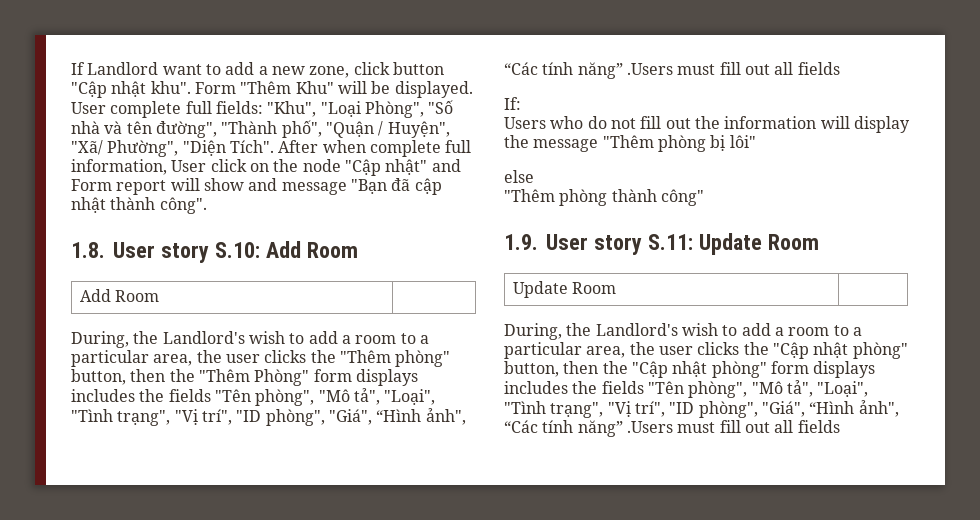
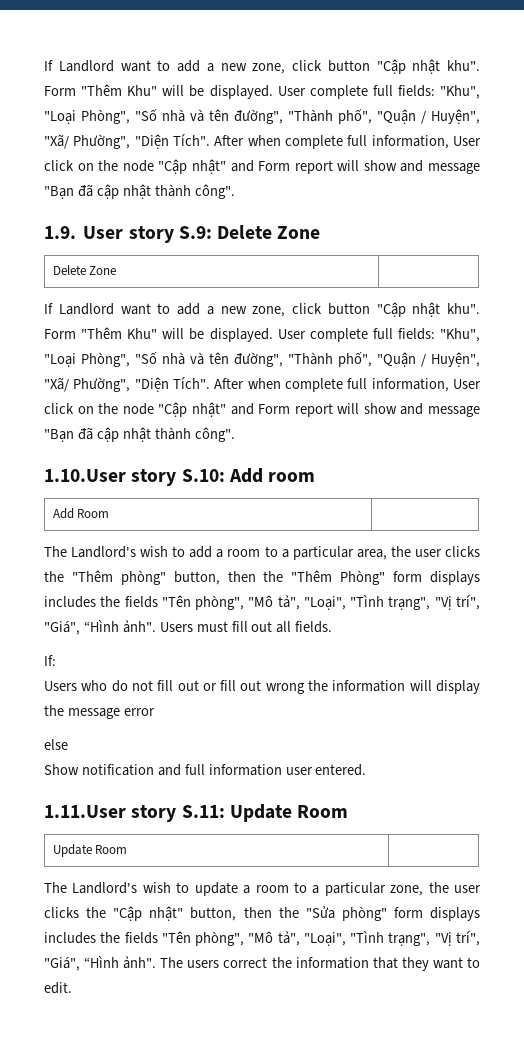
[71,242,209,263] 1.8. User story -> [44,225,321,243] [52,265,117,275] [44,302,480,317] [44,327,481,342] [44,352,480,367] [44,377,481,392] [44,402,480,417] [44,427,235,442] [44,469,177,486] 1.9. User story S.9: Delete Zone // Delete Zone | // If Landlord want to add a new zone, click button "Cập nhật khu". Form "Thêm Khu" will be displayed. User complete full fields: "Khu", "Loại Phòng", "Số nhà và tên đường", "Thành phố", "Quận / Huyện", "Xã/ Phường", "Diện Tích". After when complete full information, User click on the node "Cập nhật" and Form report will show and message "Bạn đã cập nhật thành công". // 1.10.User story
[306,242,358,258] Room -> [268,472,316,482] room
[71,331,159,348] During, the -> [44,546,67,557] The
[236,408,466,426] [504,62,840,79] "ID phòng", "Giá", “Hình ảnh", “Các tính năng” .Users must fill out all fields -> [44,620,333,635] "Giá", “Hình ảnh". Users must fill out all fields.
(691, 123) none -> [202,680,305,694] or fill out wrong
[602,135,756,152] [504,170,534,183] [504,189,704,206] [504,234,588,250] "Thêm phòng bị lôi" // else // "Thêm phòng thành công" // 1.9. User -> [123,708,155,716] [44,739,68,750] [44,764,367,776] [44,805,126,818] error // else // Show notification and full information user entered. // 1.11.User
[504,323,862,340] [504,342,626,359] During, the Landlord's wish to add a room to a particular area, -> [44,882,424,896] The Landlord's wish to update a room to a particular zone,
[813,342,908,359] [504,361,708,378] nhật phòng" button, then the "Cập nhật -> [149,906,335,921] nhật" button, then the "Sửa
[669,400,899,418] [504,420,840,437] "ID phòng", "Giá", “Hình ảnh", “Các tính năng” .Users must fill out all fields -> [44,956,480,971] [44,982,72,994] "Giá", “Hình ảnh". The users correct the information that they want to edit.

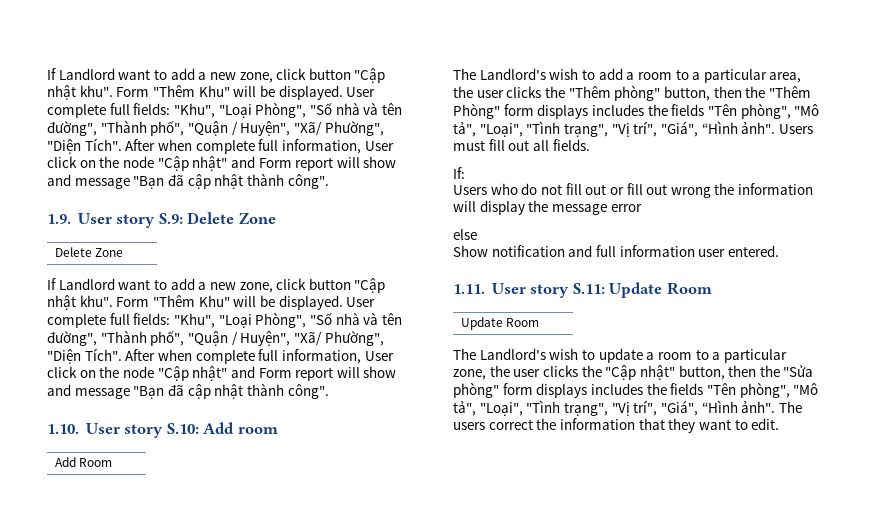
[44,469,126,482] 1.10.User -> [47,423,120,434] 1.10. User
[44,805,126,818] 1.11.User -> [453,283,526,294] 1.11. User

